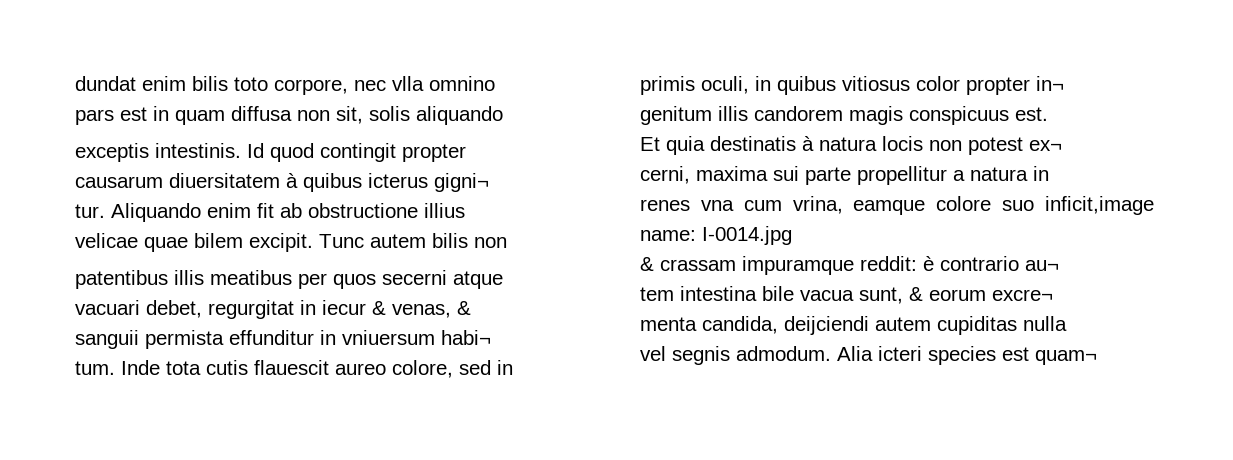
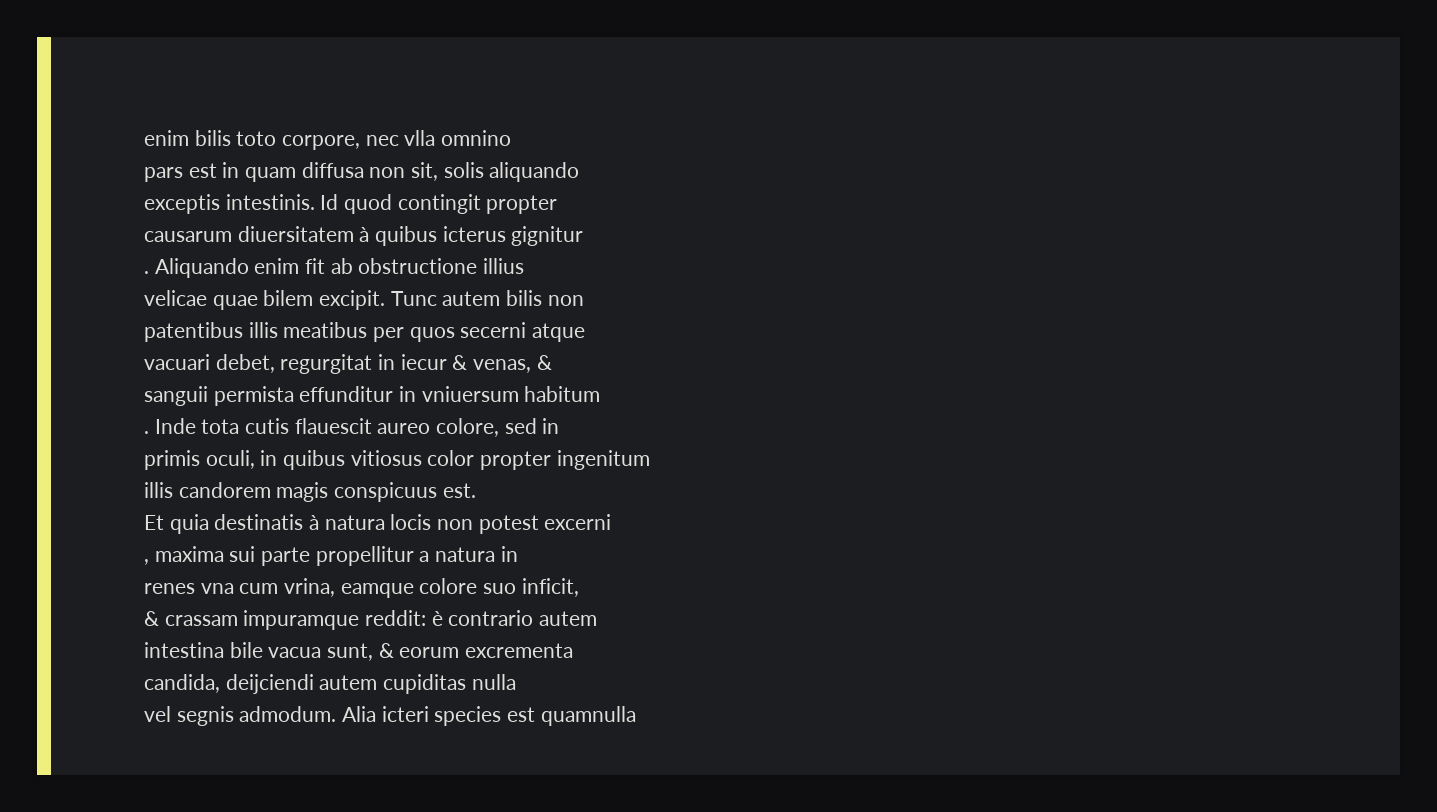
[75,76,136,91] dundat -> (144, 138) none
[434,173,489,192] [75,204,105,218] gigni¬ // tur. -> [511,226,584,246] [144,271,149,274] gignitur // .
[441,330,491,345] [75,361,115,375] habi¬ // tum. -> [524,386,601,402] [144,431,149,434] habitum // .
[1036,76,1064,91] [640,106,712,125] in¬ // genitum -> [556,450,650,470] ingenitum //
[1029,140,1062,151] [640,166,690,184] ex¬ // cerni, -> [544,514,612,530] [144,559,149,565] excerni // ,
[1045,196,1154,215] [640,226,792,245] inficit,image name: Ι-0014.jpg -> [521,578,579,597] inficit,
[1025,260,1059,271] [640,287,674,301] au¬ // tem -> [539,611,598,626] autem //
[992,289,1053,301] [640,317,697,331] excre¬ // menta -> [465,643,574,658] excrementa //
[1035,350,1097,365] quam¬ -> [540,706,636,726] quamnulla

